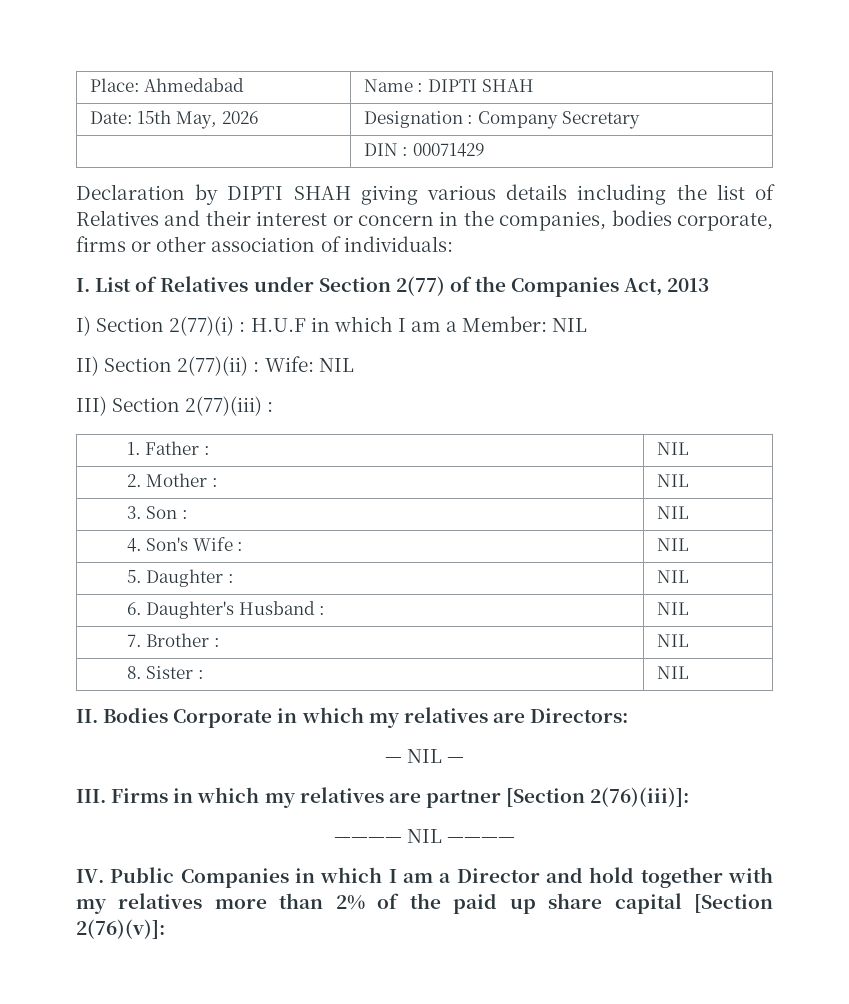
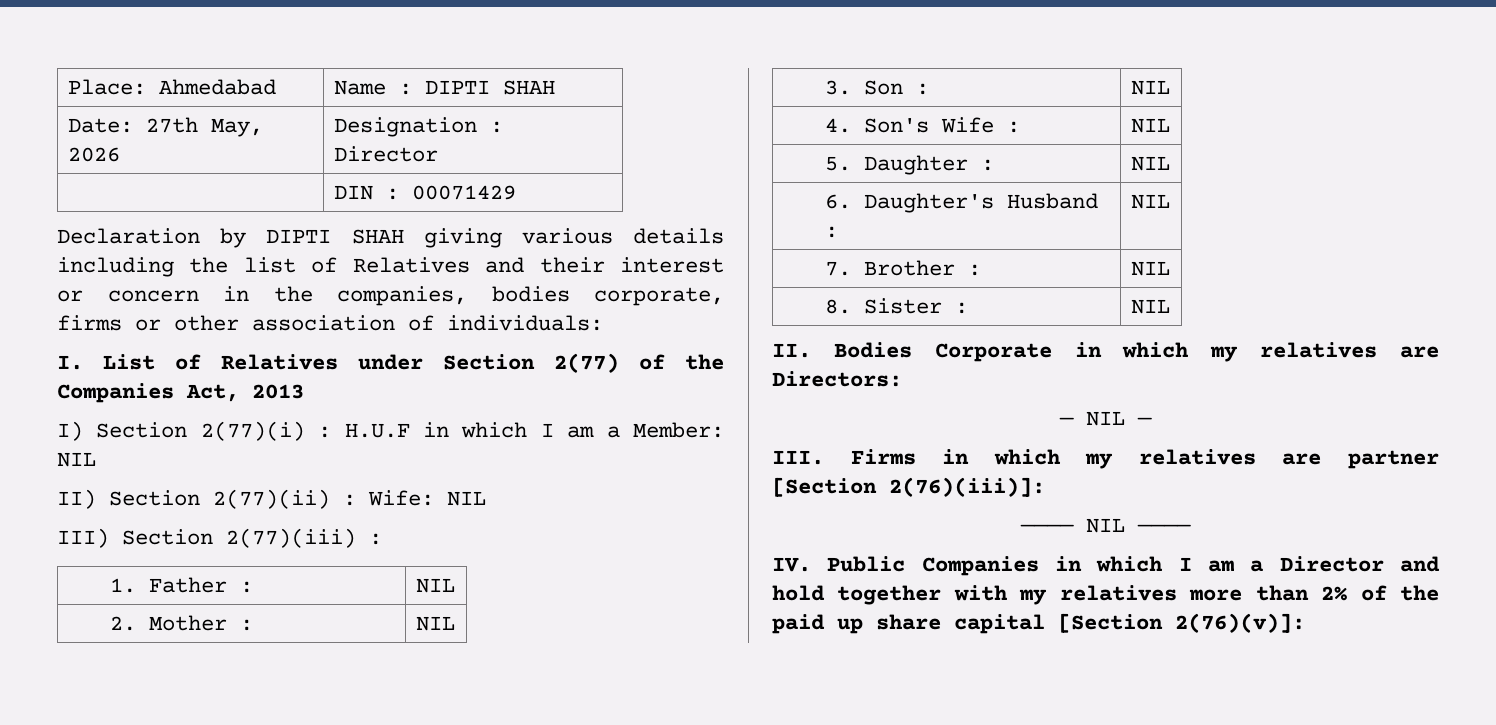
[137,110,172,124] 15th -> [145,117,198,133] 27th
[477,111,640,129] Company Secretary -> [333,146,438,162] Director

